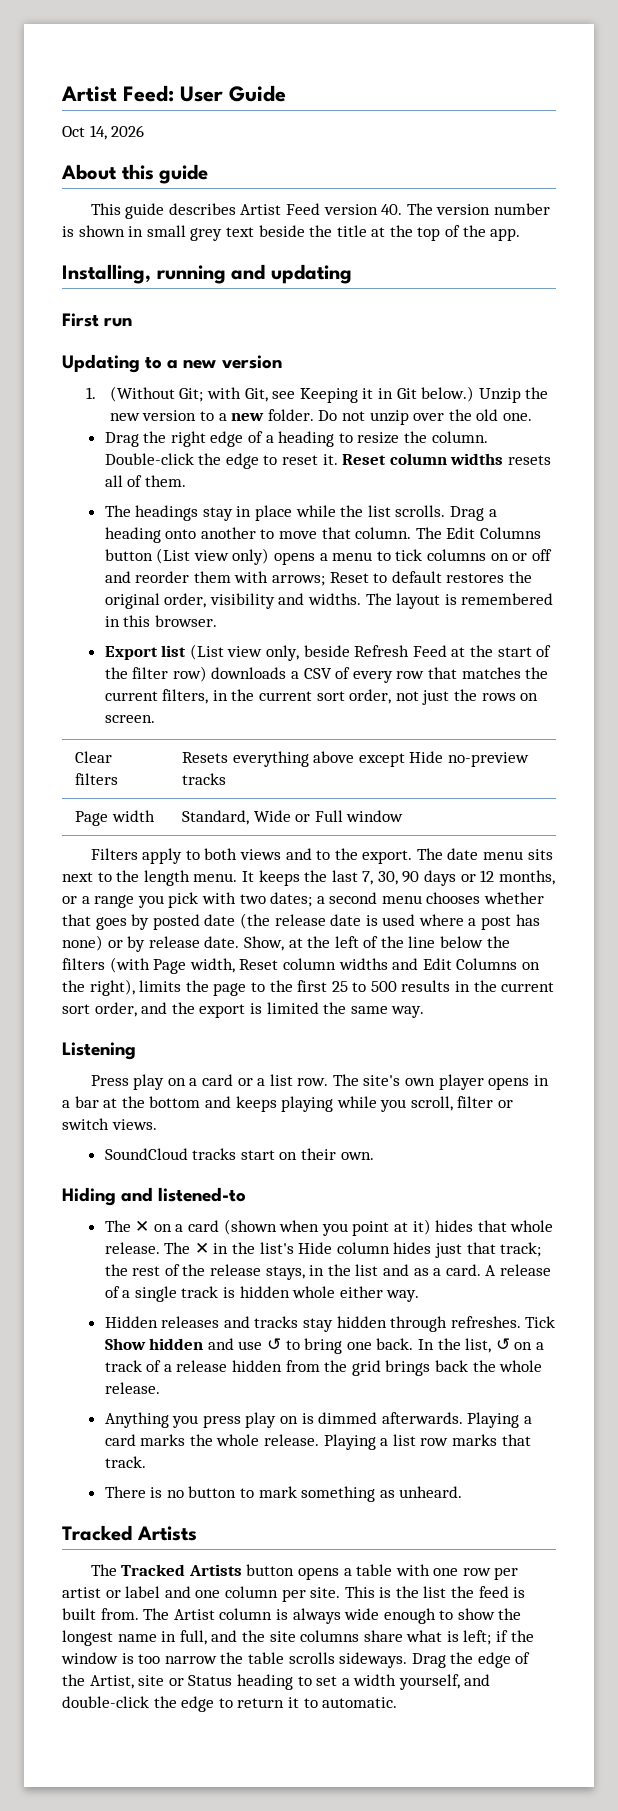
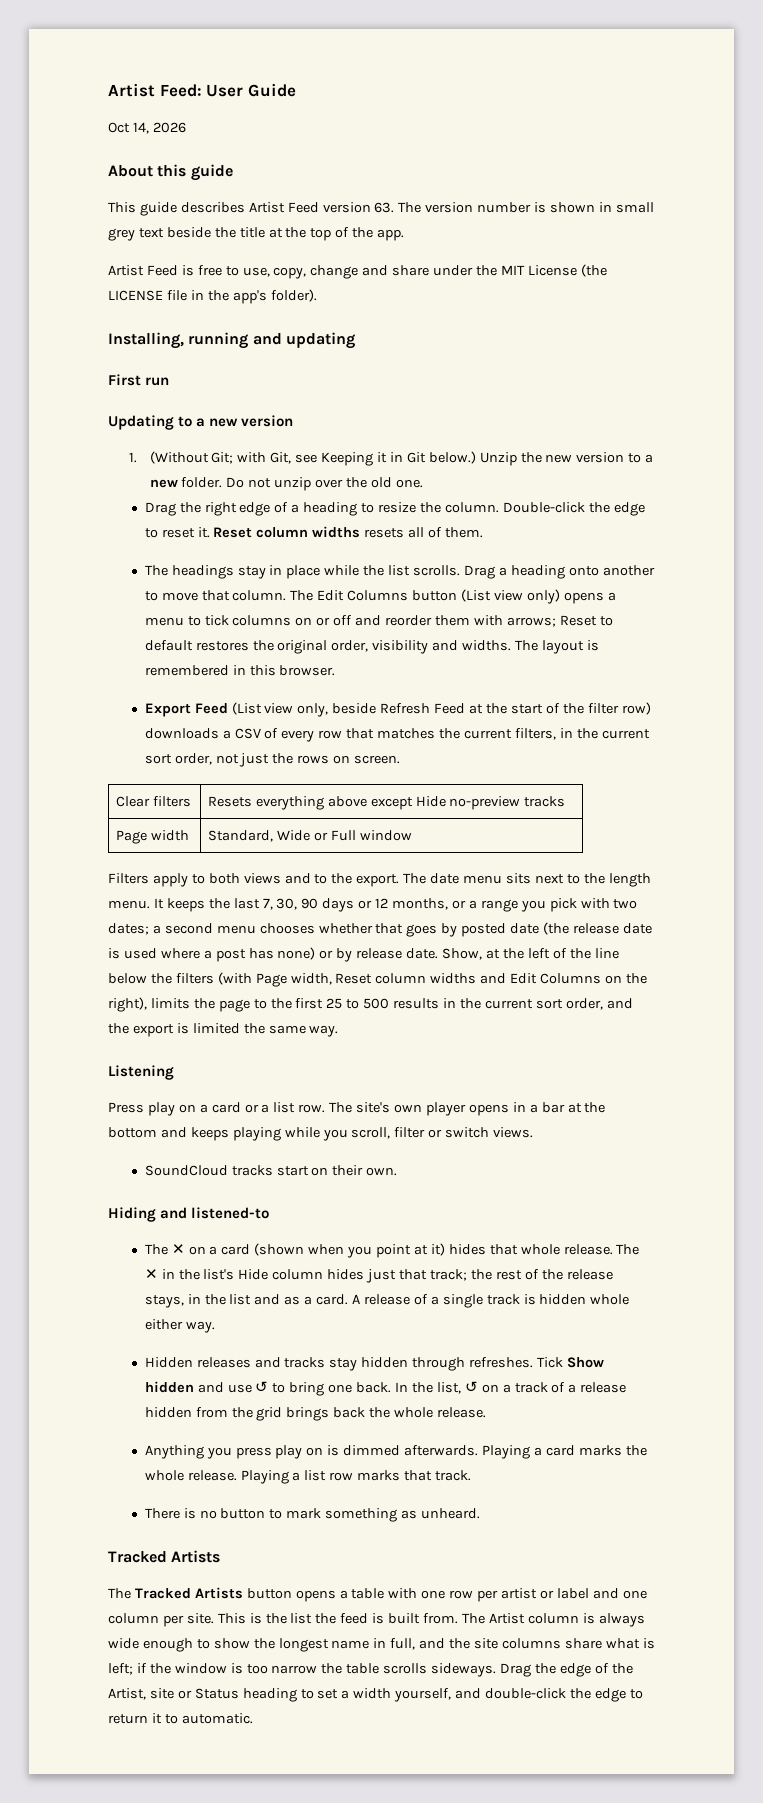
[381,204,403,215] 40. -> [374,202,395,213] 63.
(521, 234) none -> [108,264,607,279] [108,289,317,304] // Artist Feed is free to use, copy, change and share under the MIT License (the LICENSE file in the app's folder).
[161,645,187,657] list -> [194,703,228,714] Feed

